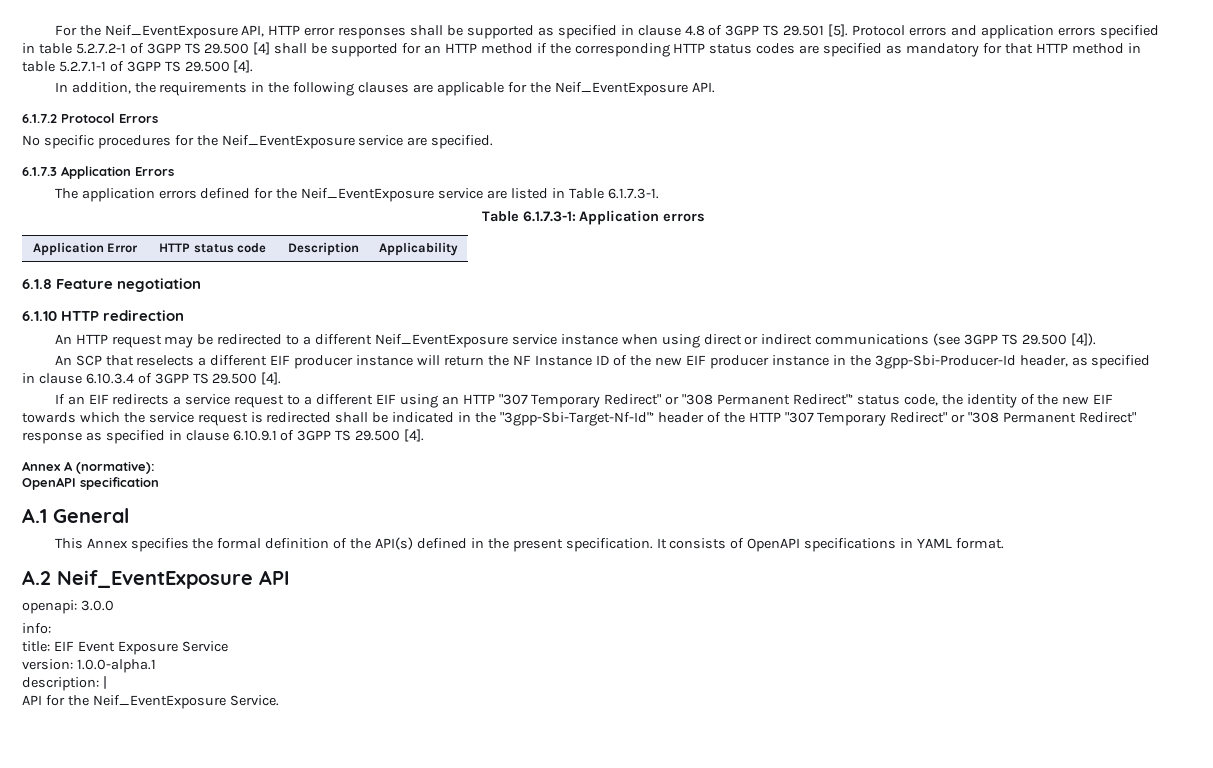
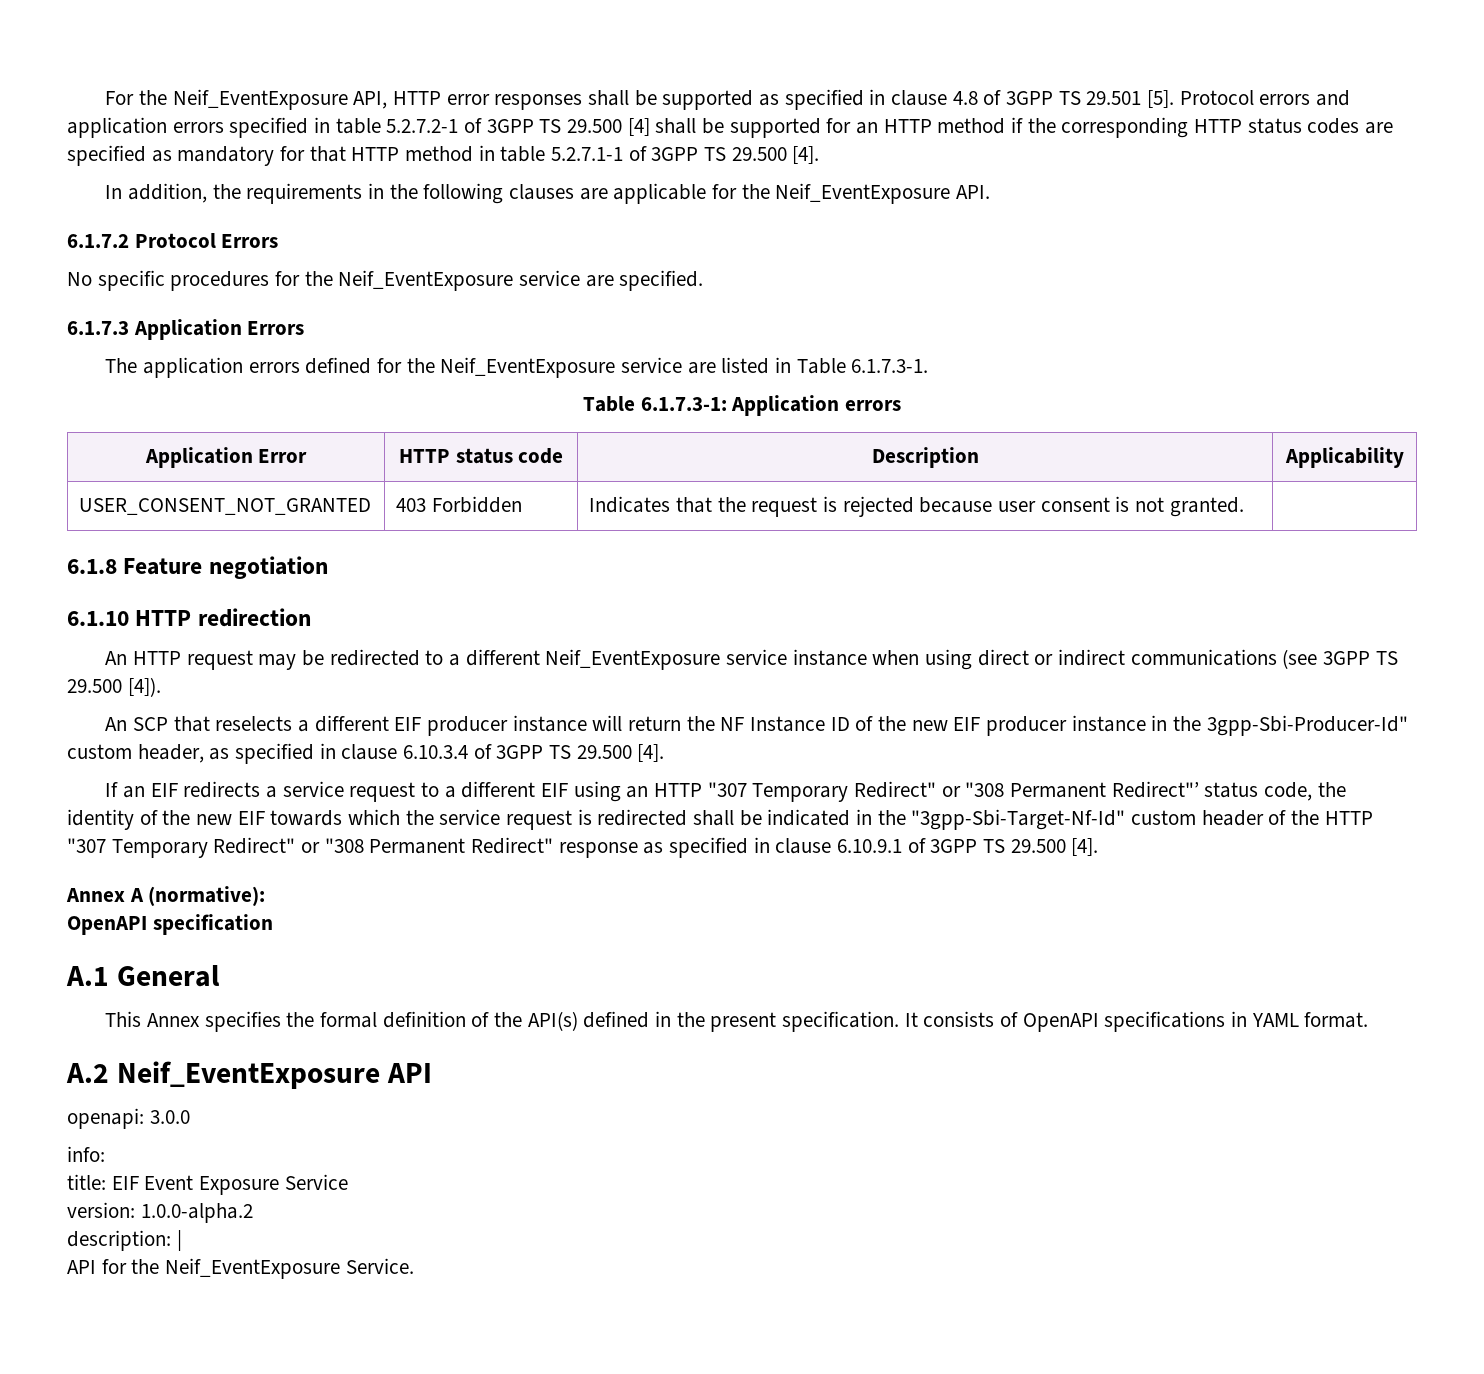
(458, 249) none -> [79,498,372,515] [396,496,523,513] [589,496,1244,517] // USER_CONSENT_NOT_GRANTED | 403 Forbidden | Indicates that the request is rejected because user consent is not granted. |
[874,355,1016,369] 3gpp-Sbi-Producer-Id -> [1206,715,1408,736] [67,744,132,759] 3gpp-Sbi-Producer-Id" custom
[499,412,654,426] "3gpp-Sbi-Target-Nf-Id"’ -> [911,809,1197,830] "3gpp-Sbi-Target-Nf-Id" custom
[76,659,156,673] 1.0.0-alpha.1 -> [140,1203,253,1223] 1.0.0-alpha.2

